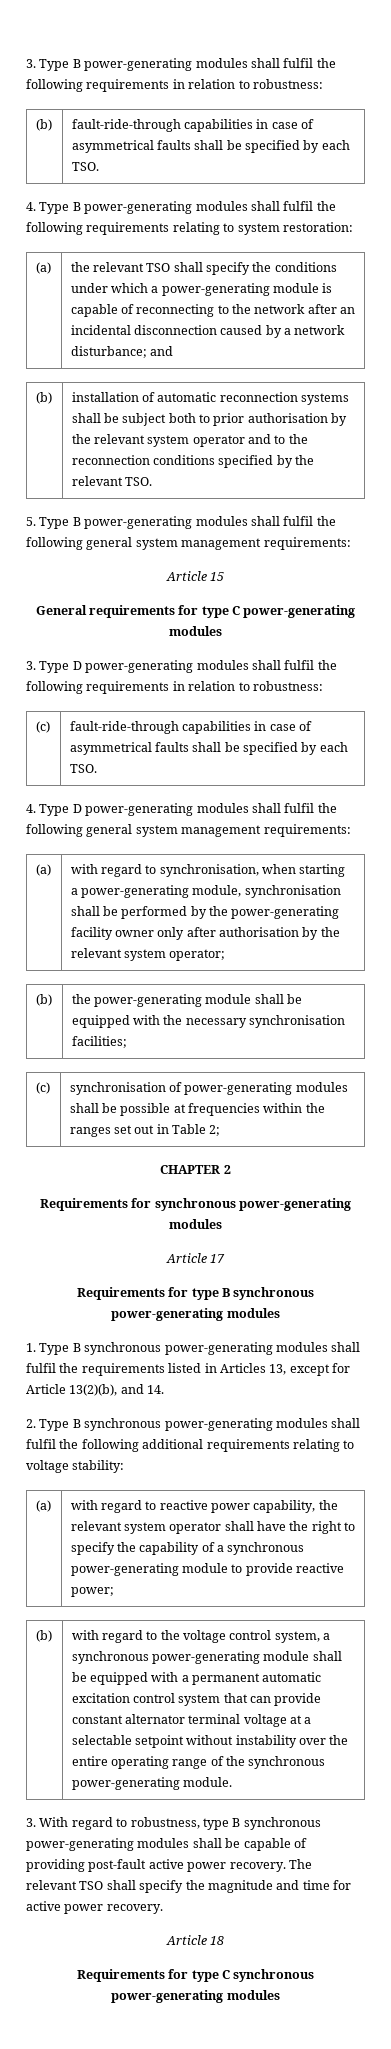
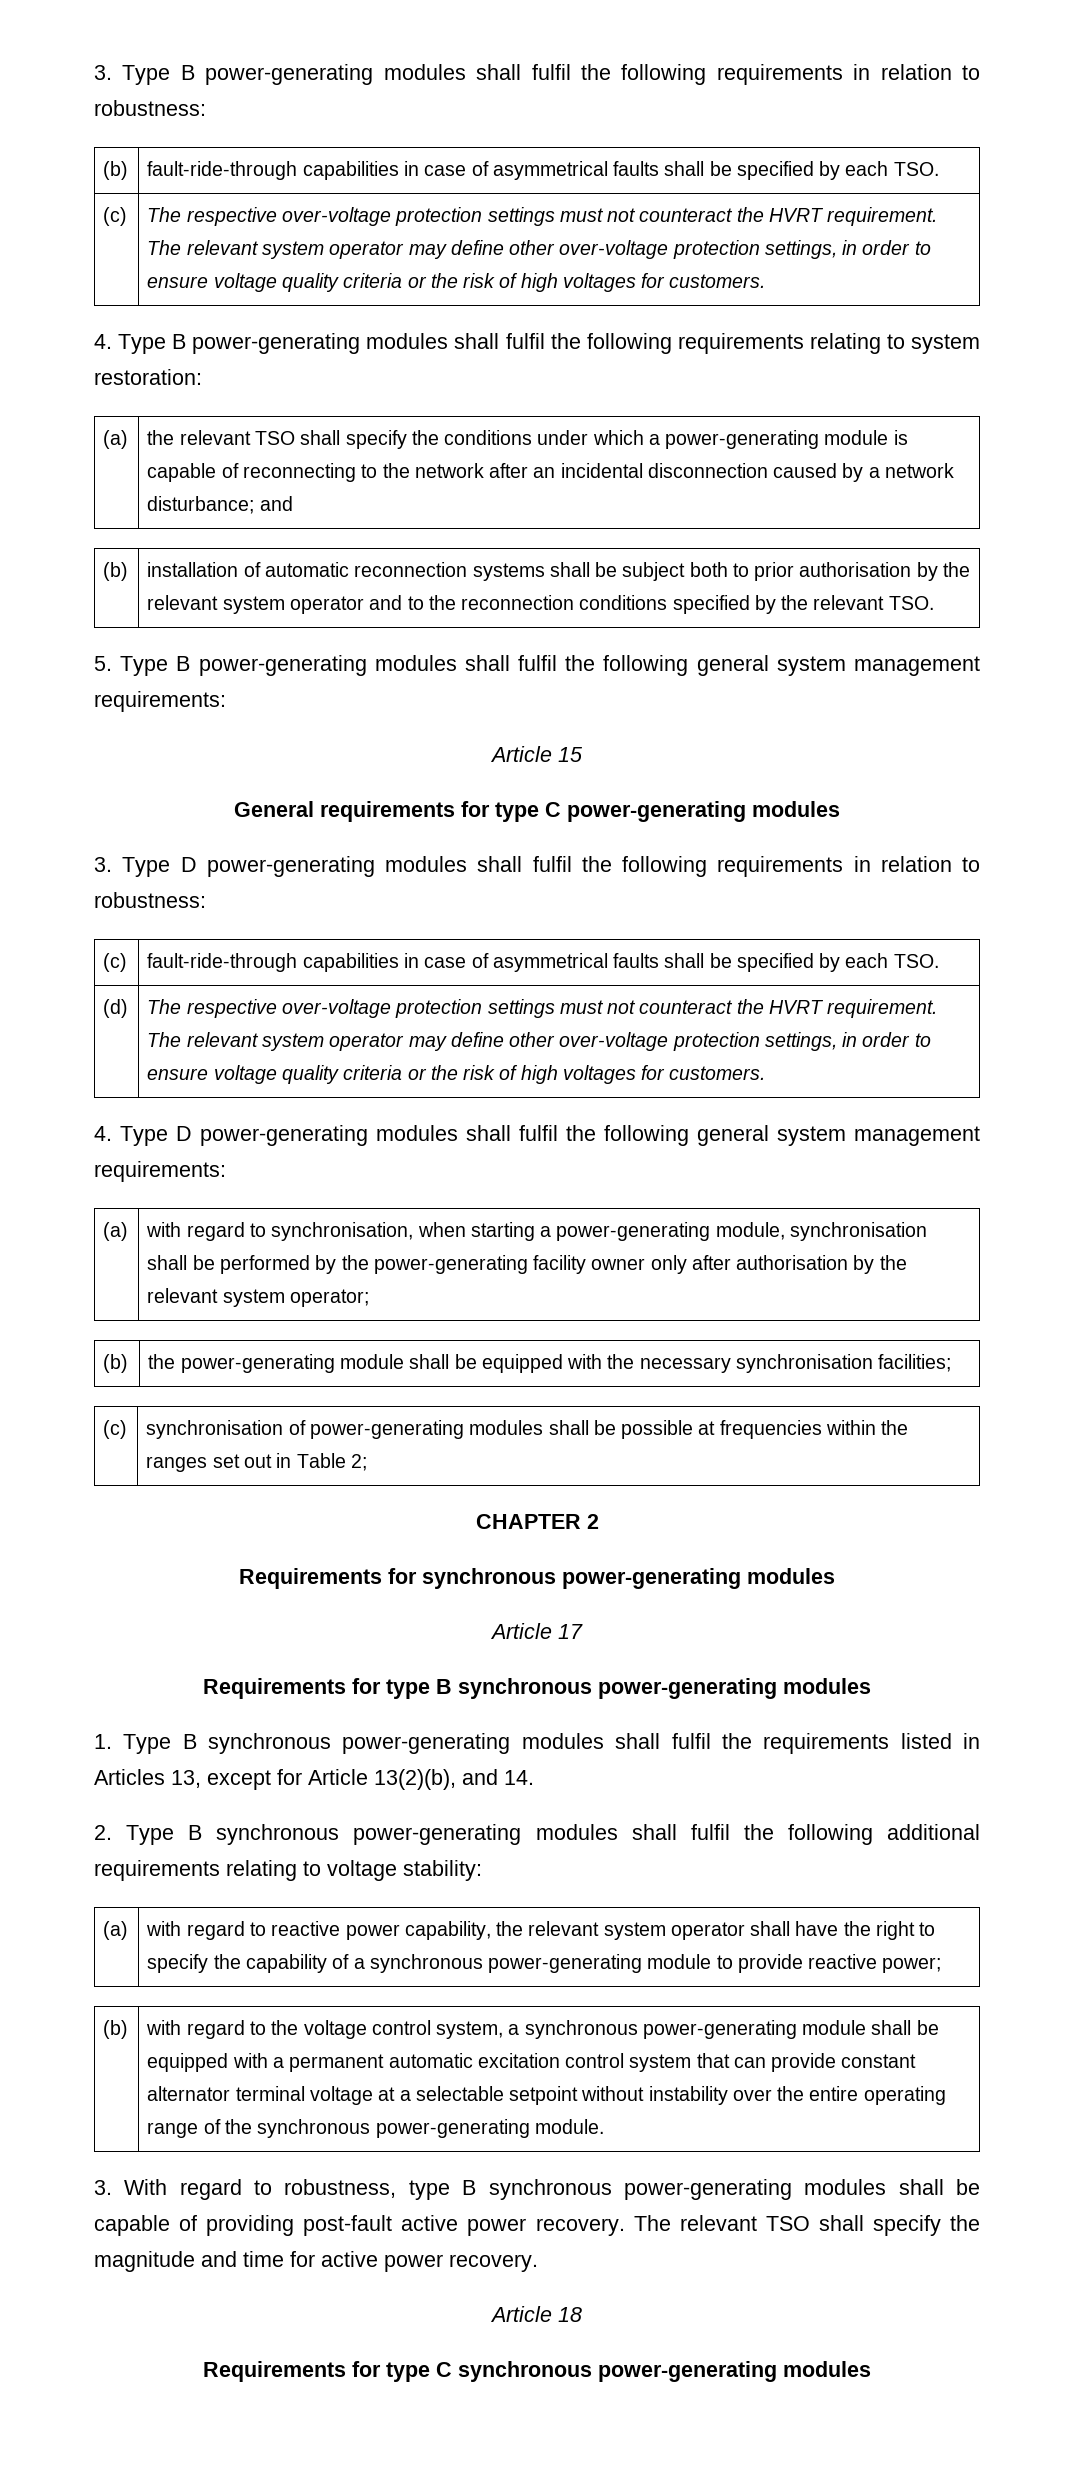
(99, 166) none -> [103,207,128,226] [147,207,938,226] [147,240,931,259] [147,273,766,292] // (c) | The respective over-voltage protection settings must not counteract the HVRT requirement. The relevant system operator may define other over-voltage protection settings, in order to ensure voltage quality criteria or the risk of high voltages for customers.
(97, 768) none -> [103,999,129,1018] [147,999,938,1018] [147,1032,931,1051] [147,1065,766,1084] // (d) | The respective over-voltage protection settings must not counteract the HVRT requirement. The relevant system operator may define other over-voltage protection settings, in order to ensure voltage quality criteria or the risk of high voltages for customers.

